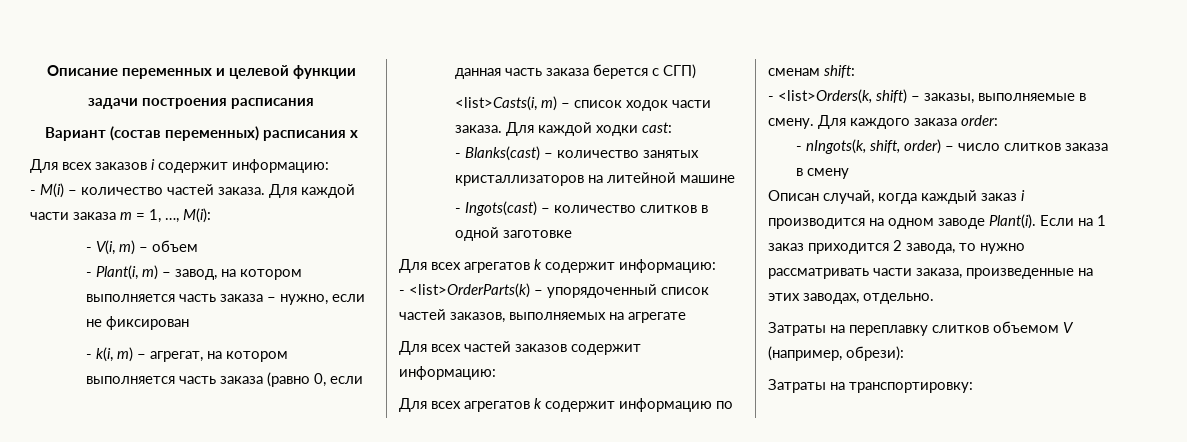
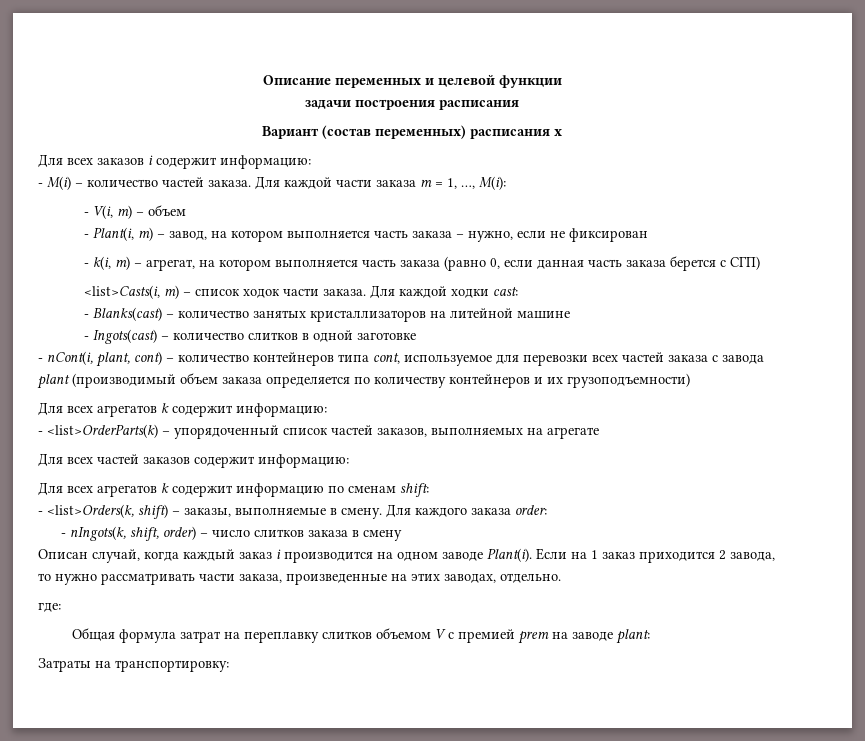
(573, 234) none -> [38,351,764,367] [37,373,690,389] // - nCont(i, plant, cont) – количество контейнеров типа cont, используемое для перевозки всех частей заказа с завода plant (производимый объем заказа определяется по количеству контейнеров и их грузоподъемности)
[768,322,826,336] Затраты -> [38,602,61,612] [72,628,222,643] где: // Общая формула затрат
[768,346,904,361] (например, обрези): -> [448,629,651,644] с премией prem на заводе plant:

